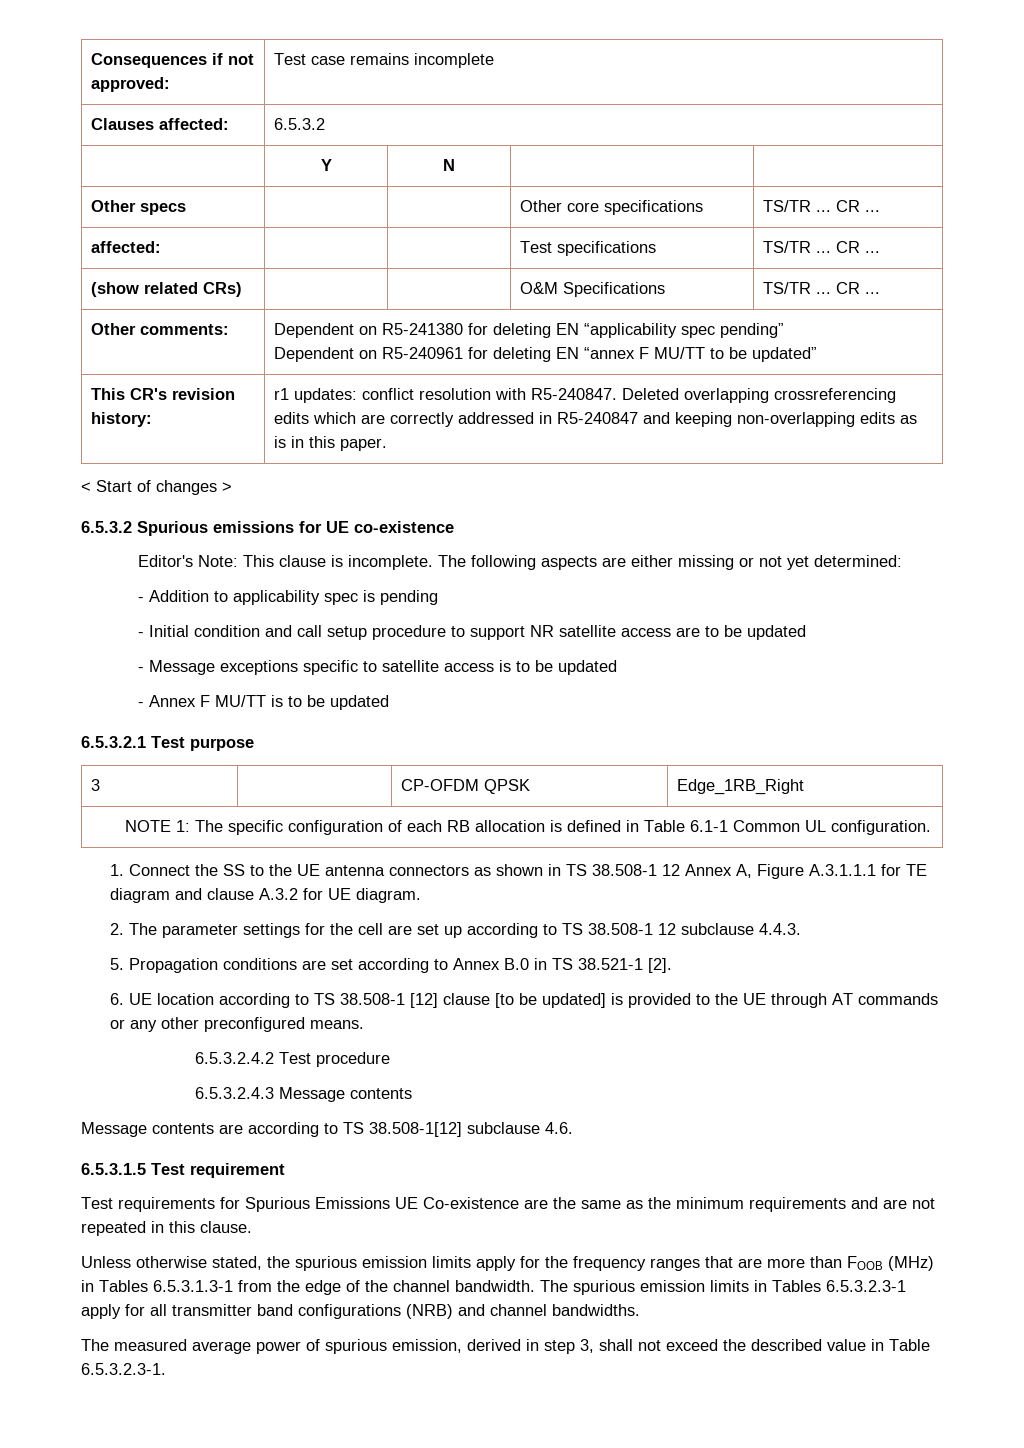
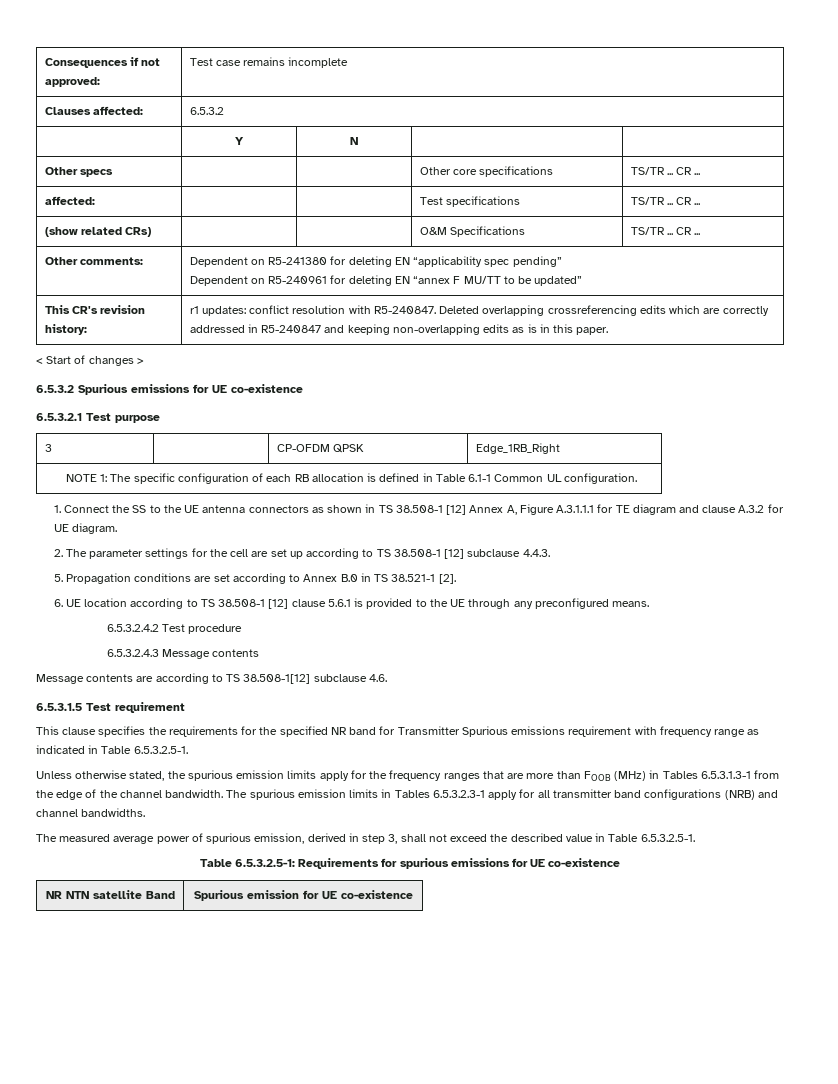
[137,555,902,570] [137,590,438,605] [137,625,806,640] [137,660,617,675] [137,695,389,710] // Editor's Note: This clause is incomplete. The following aspects are either missing or not yet determined: // - Addition to applicability spec is pending // - Initial condition and call setup procedure to support NR satellite access are to be updated // - Message exceptions specific to satellite access is to be updated // - Annex F MU/TT is to be updated -> (303, 388) none
[661,864,680,876] 12 -> [446,505,467,515] [12]
[657,923,676,935] 12 -> [444,549,465,559] [12]
[494,993,606,1008] [to be updated] -> [327,599,351,607] 5.6.1
[831,993,938,1005] [109,1017,199,1032] AT commands or any other -> [513,601,533,609] any
[81,1197,935,1212] [81,1221,252,1236] Test requirements for Spurious Emissions UE Co-existence are the same as the minimum requirements and are not repeated in this clause. -> [36,726,760,737] [36,745,188,754] This clause specifies the requirements for the specified NR band for Transmitter Spurious emissions requirement with frequency range as indicated in Table 6.5.3.2.5-1.
[81,1363,166,1375] 6.5.3.2.3-1. -> [640,834,695,842] [199,858,621,869] [45,890,175,899] [193,890,413,901] 6.5.3.2.5-1. // Table 6.5.3.2.5-1: Requirements for spurious emissions for UE co-existence // NR NTN satellite Band | Spurious emission for UE co-existence

